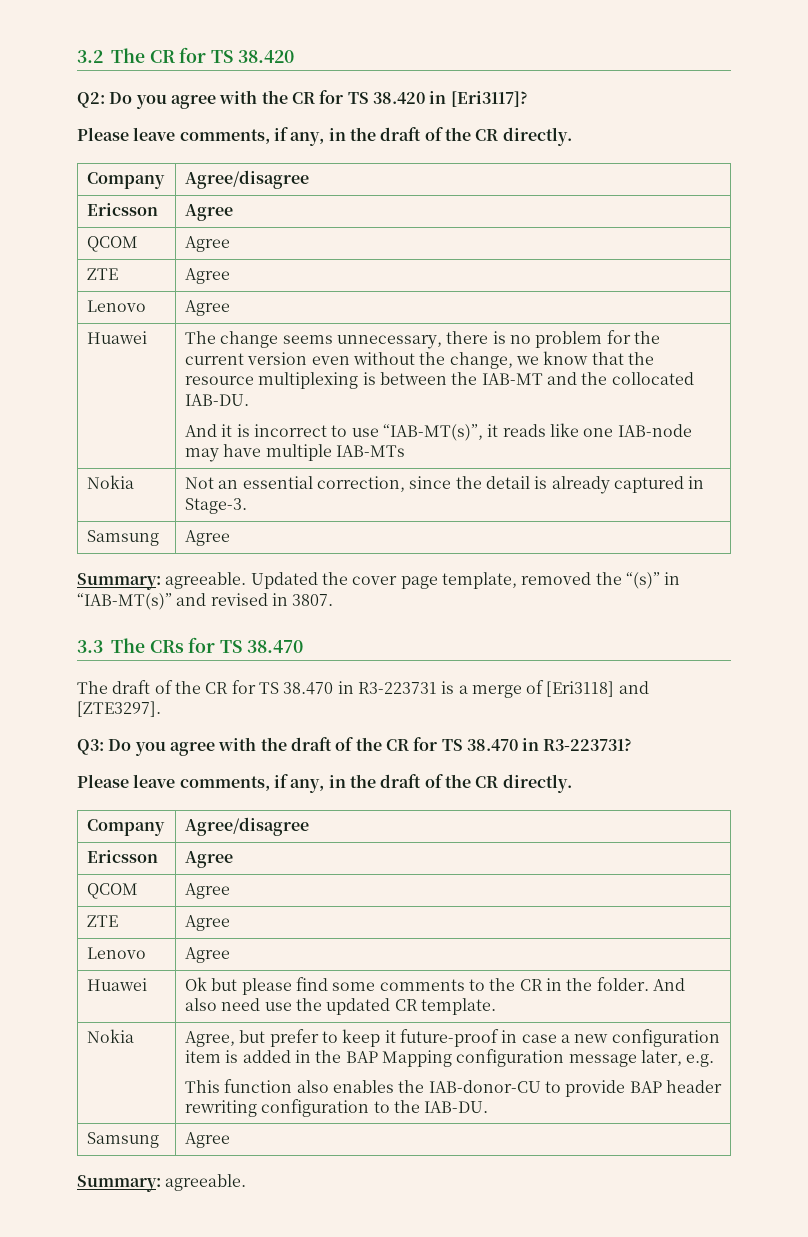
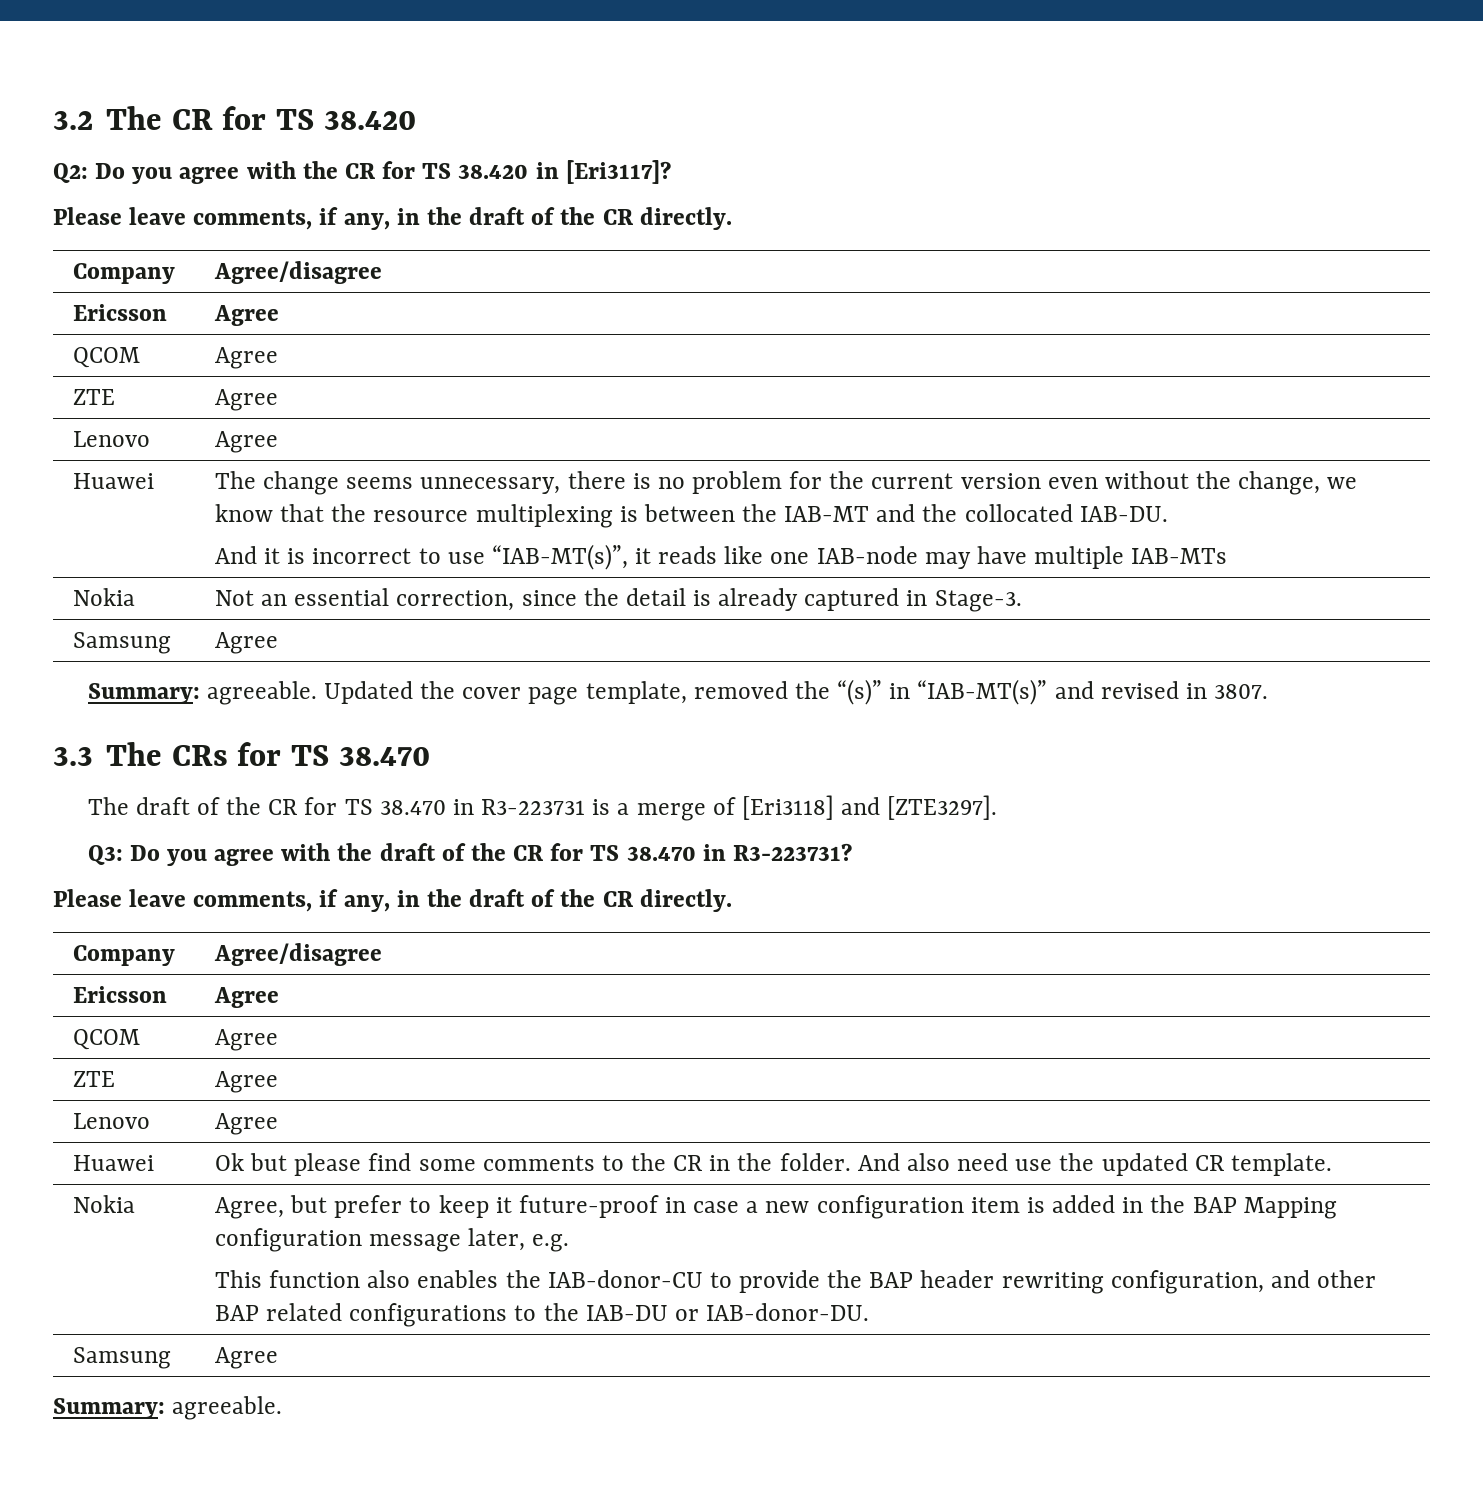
(626, 1088) none -> [827,1270,863,1288] the
[261,1099,489,1117] configuration to the IAB-DU. -> [1110,1270,1377,1294] [214,1303,870,1327] configuration, and other BAP related configurations to the IAB-DU or IAB-donor-DU.

